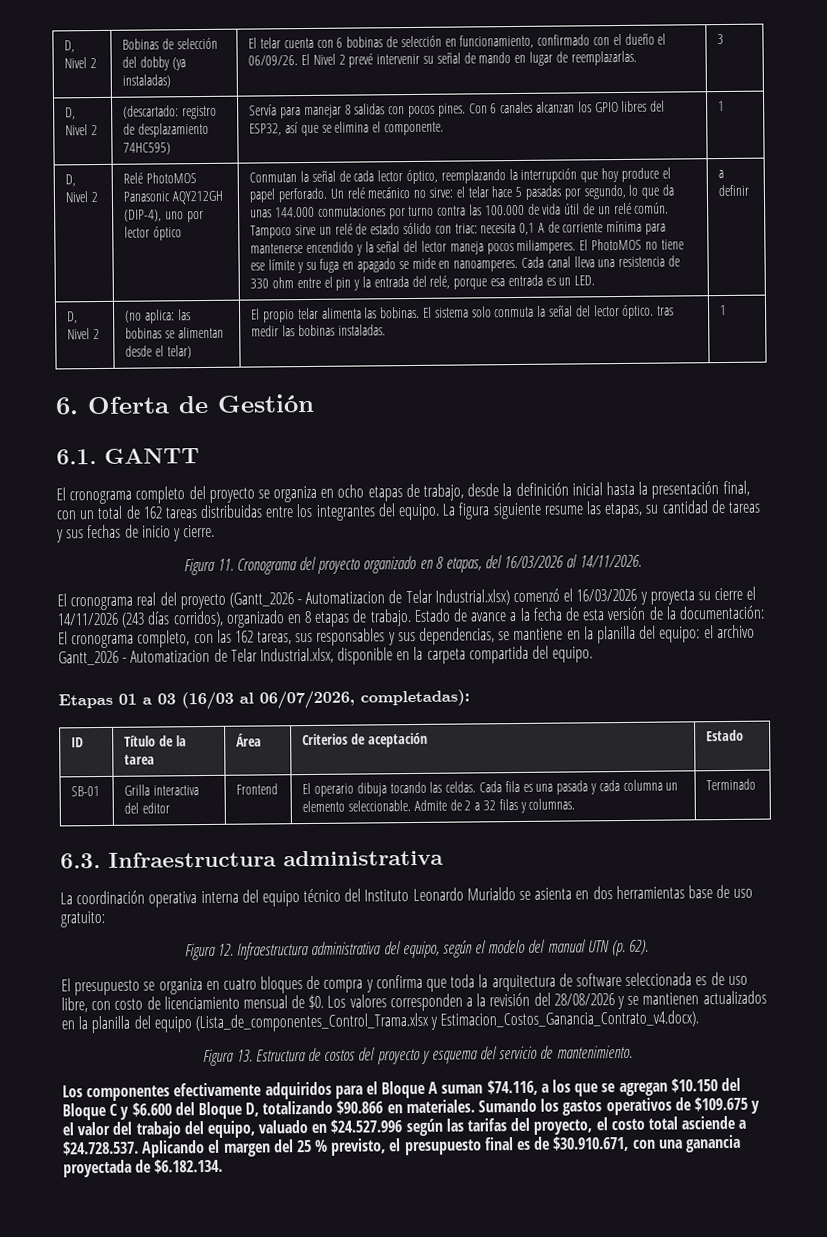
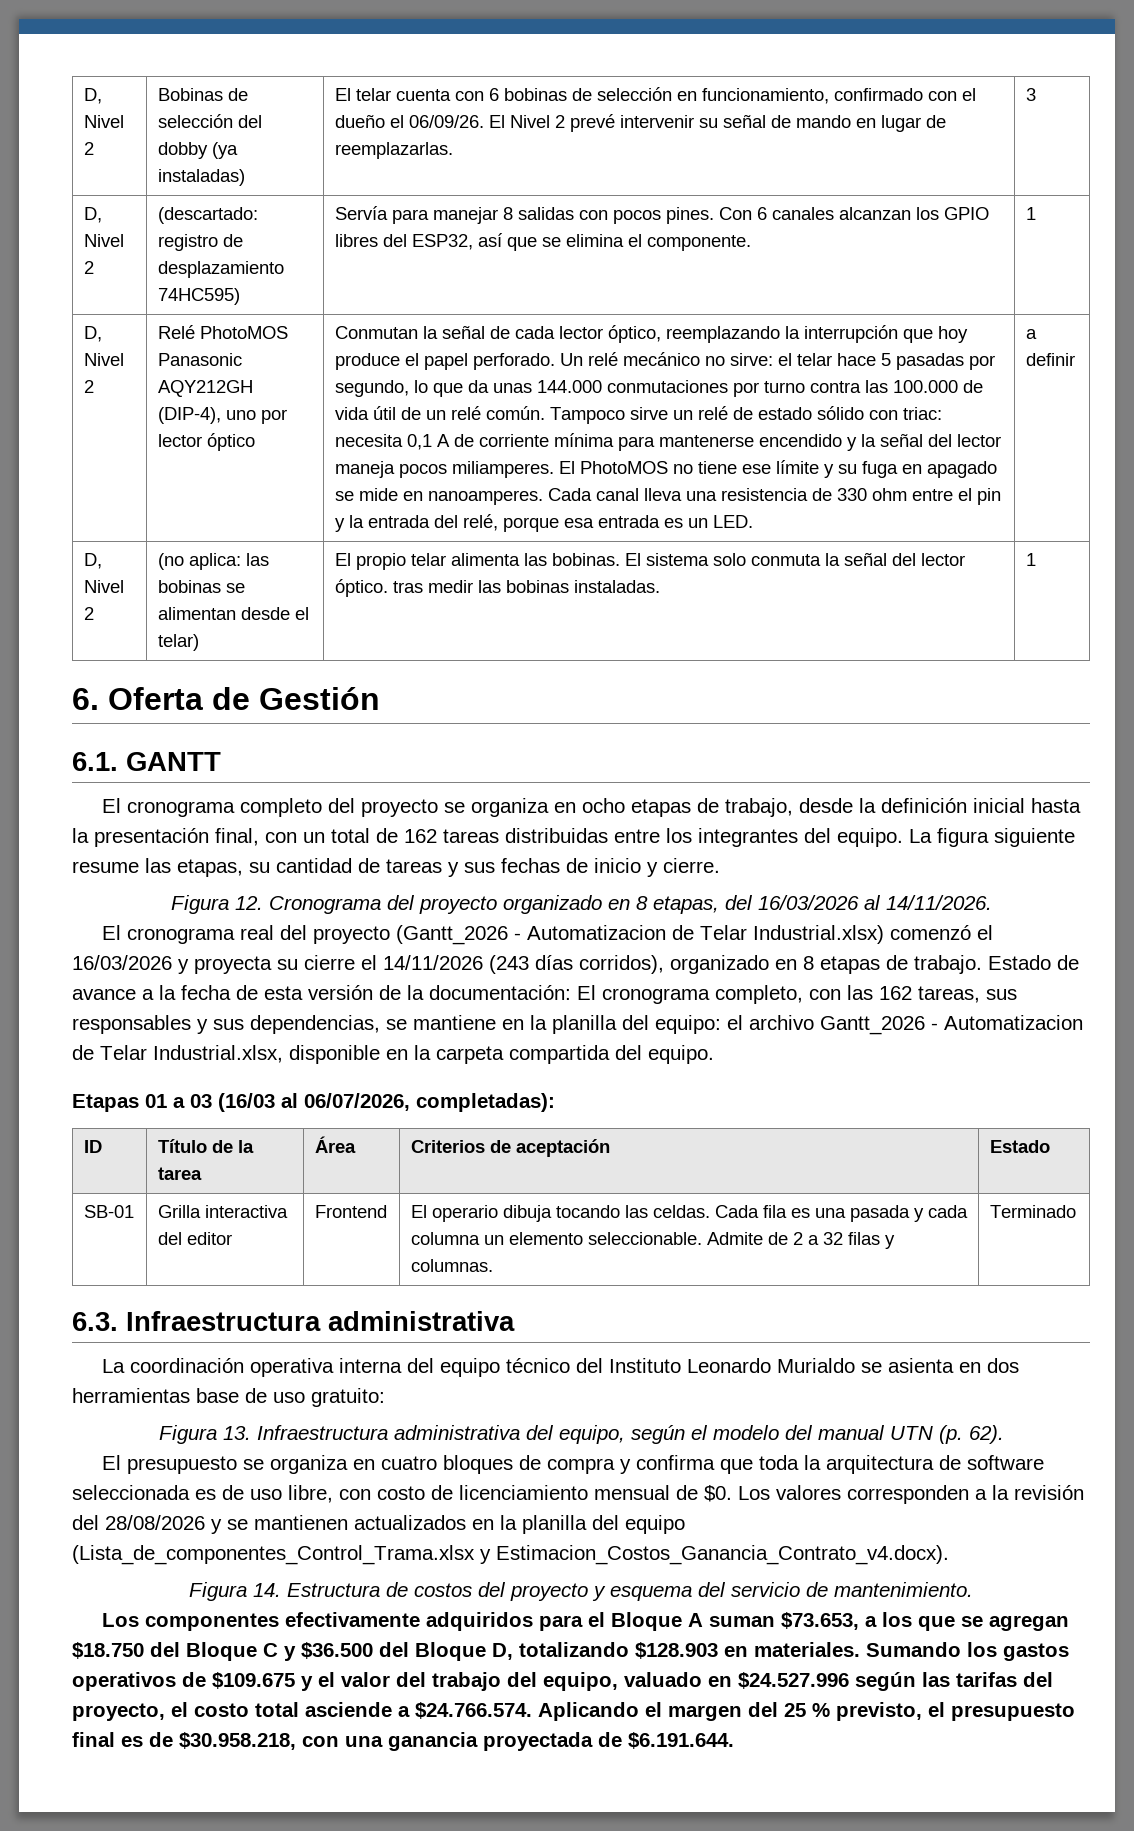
[217,558,234,571] 11. -> [234,896,263,910] 12.
[217,943,234,956] 12. -> [222,1426,251,1440] 13.
[236,1049,253,1062] 13. -> [253,1583,281,1597] 14.
[486,1079,538,1096] $74.116, -> [781,1612,860,1630] $73.653,
[670,1078,718,1093] $10.150 -> [72,1642,144,1659] $18.750
[131,1102,172,1117] $6.600 -> [301,1642,373,1659] $36.500
[336,1100,384,1115] $90.866 -> [635,1642,718,1659] $128.903
[63,1140,139,1156] $24.728.537. -> [415,1702,532,1719] $24.766.574.
[552,1135,630,1152] $30.910.671, -> [179,1732,296,1750] $30.958.218,
[154,1158,224,1174] $6.182.134. -> [628,1732,734,1749] $6.191.644.

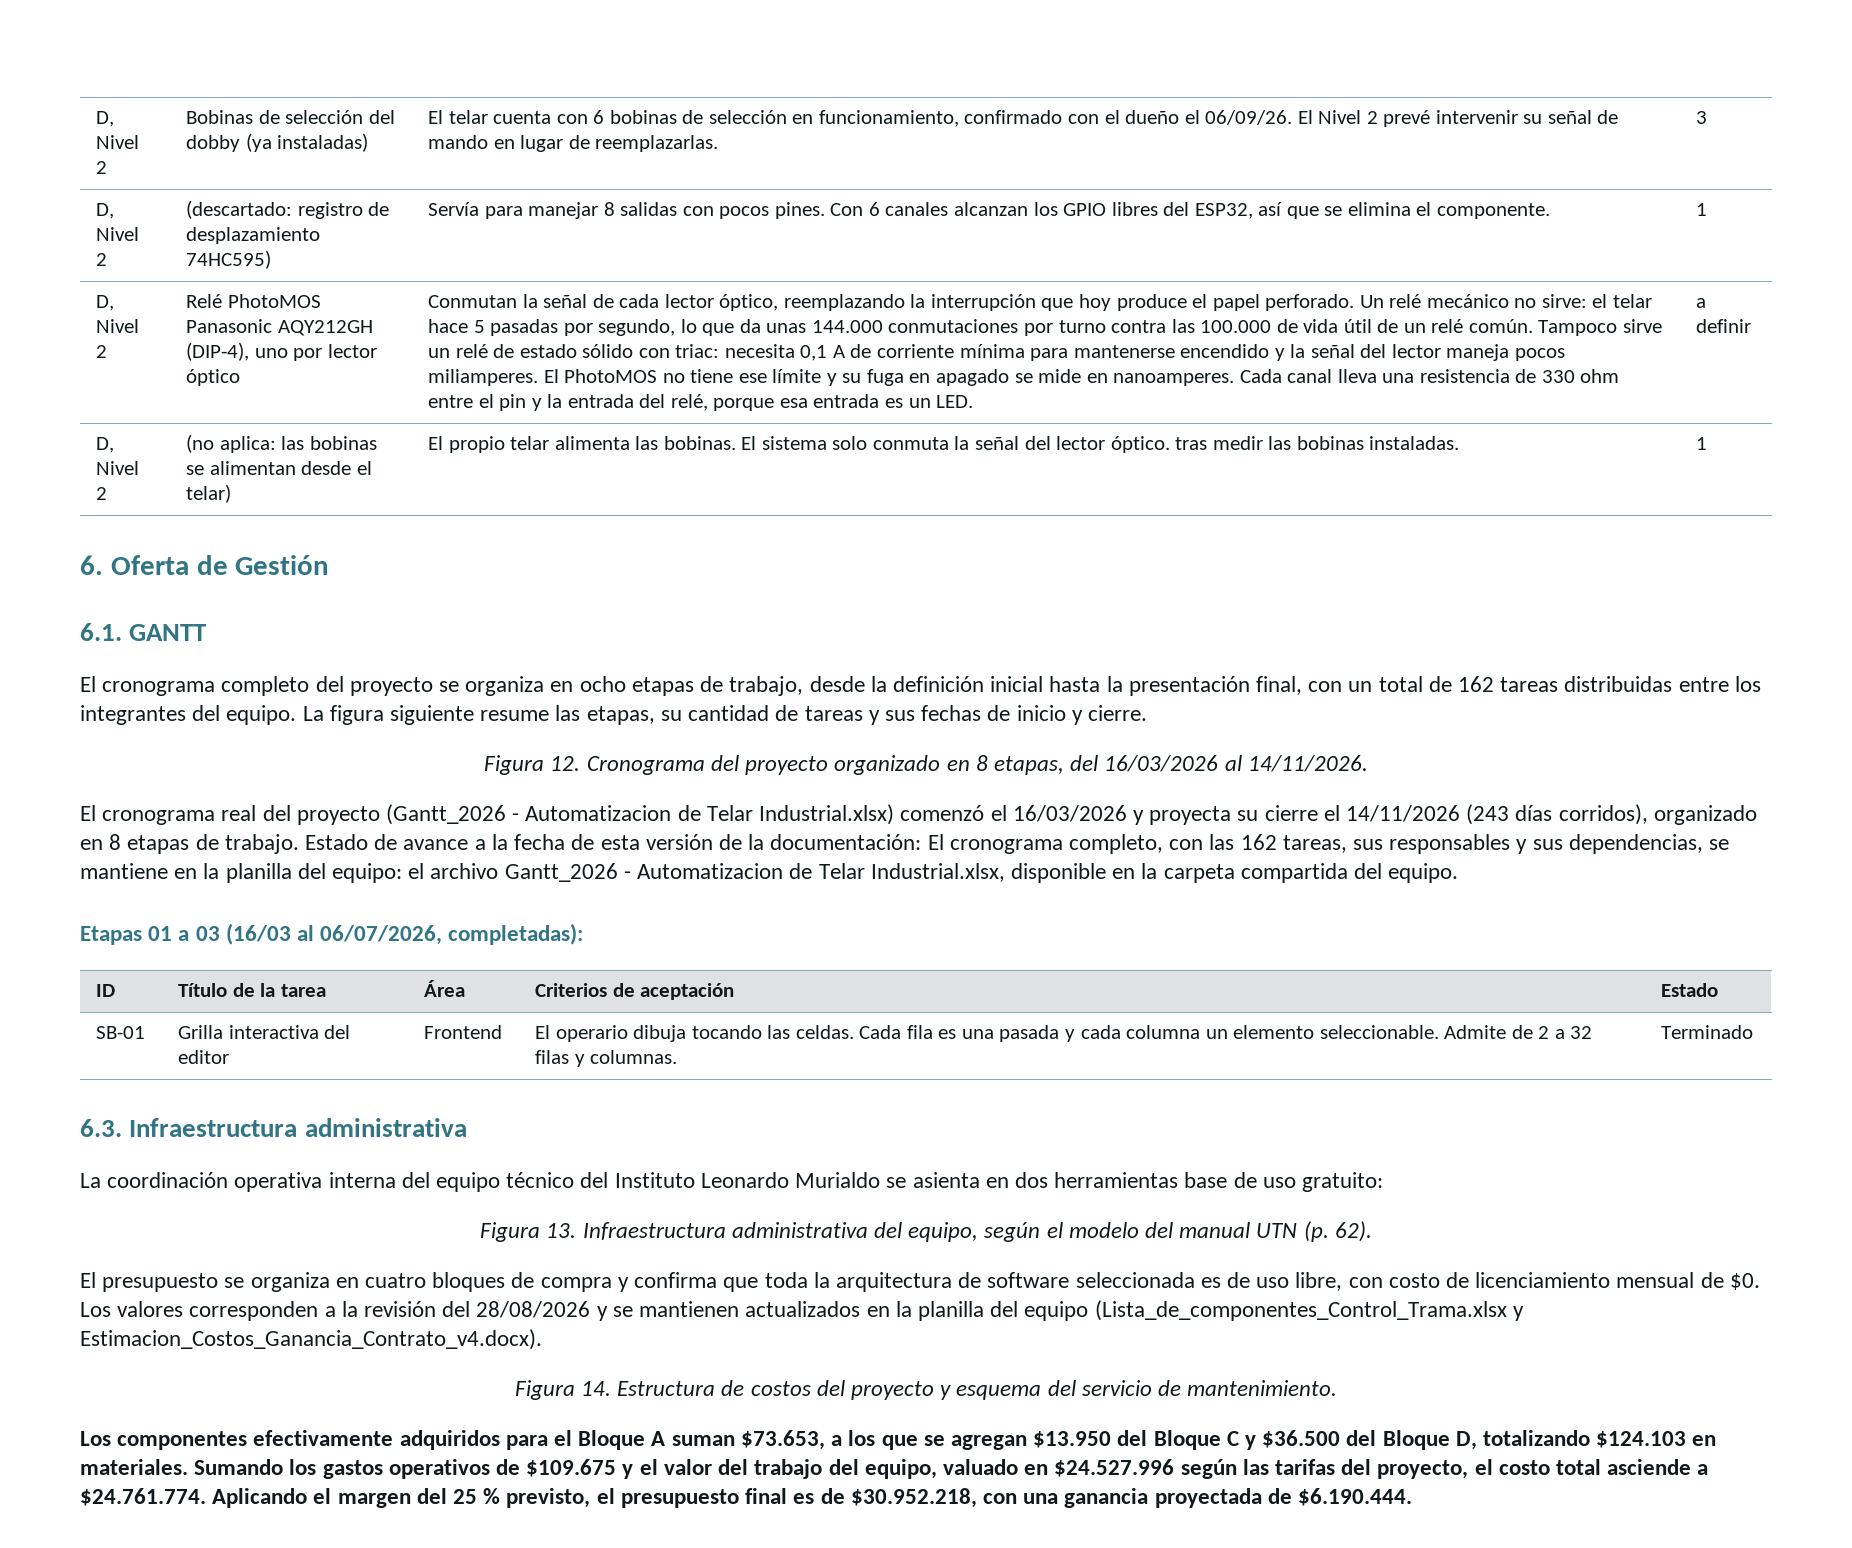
[72,1642,144,1659] $18.750 -> [1033,1431,1112,1448] $13.950
[635,1642,718,1659] $128.903 -> [1596,1431,1687,1448] $124.103
[415,1702,532,1719] $24.766.574. -> [80,1488,206,1506] $24.761.774.
[179,1732,296,1750] $30.958.218, -> [850,1488,977,1508] $30.952.218,
[628,1732,734,1749] $6.191.644. -> [1297,1488,1412,1506] $6.190.444.

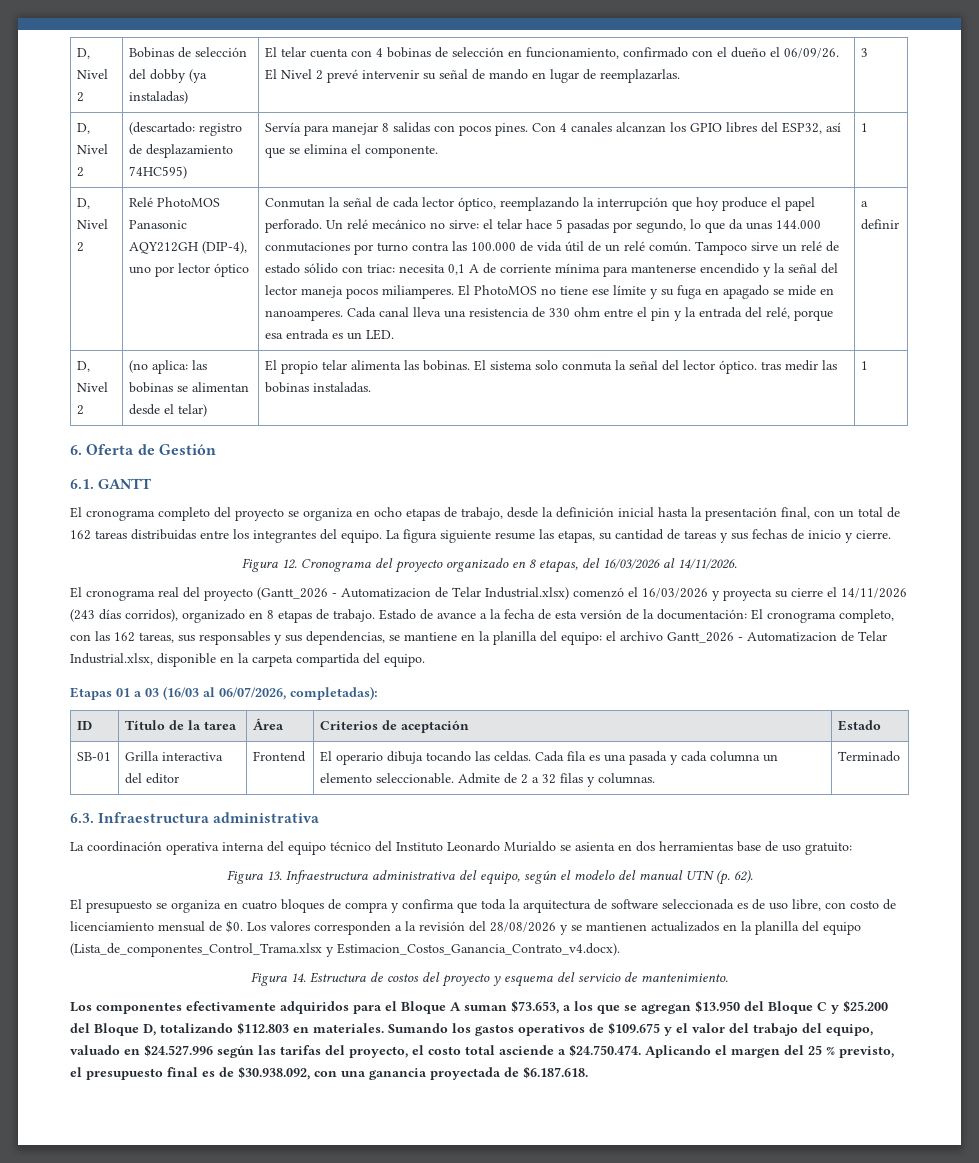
[593,110,605,124] 6 -> [375,48,383,57] 4
[868,202,880,216] 6 -> [559,123,567,132] 4
[1262,1430,1341,1448] $36.500 -> [843,1000,888,1013] $25.200
[1596,1431,1687,1448] $124.103 -> [237,1022,289,1035] $112.803
[80,1488,206,1506] $24.761.774. -> [569,1044,641,1057] $24.750.474.
[850,1488,977,1508] $30.952.218, -> [238,1066,310,1080] $30.938.092,
[1297,1488,1412,1506] $6.190.444. -> [523,1066,588,1079] $6.187.618.

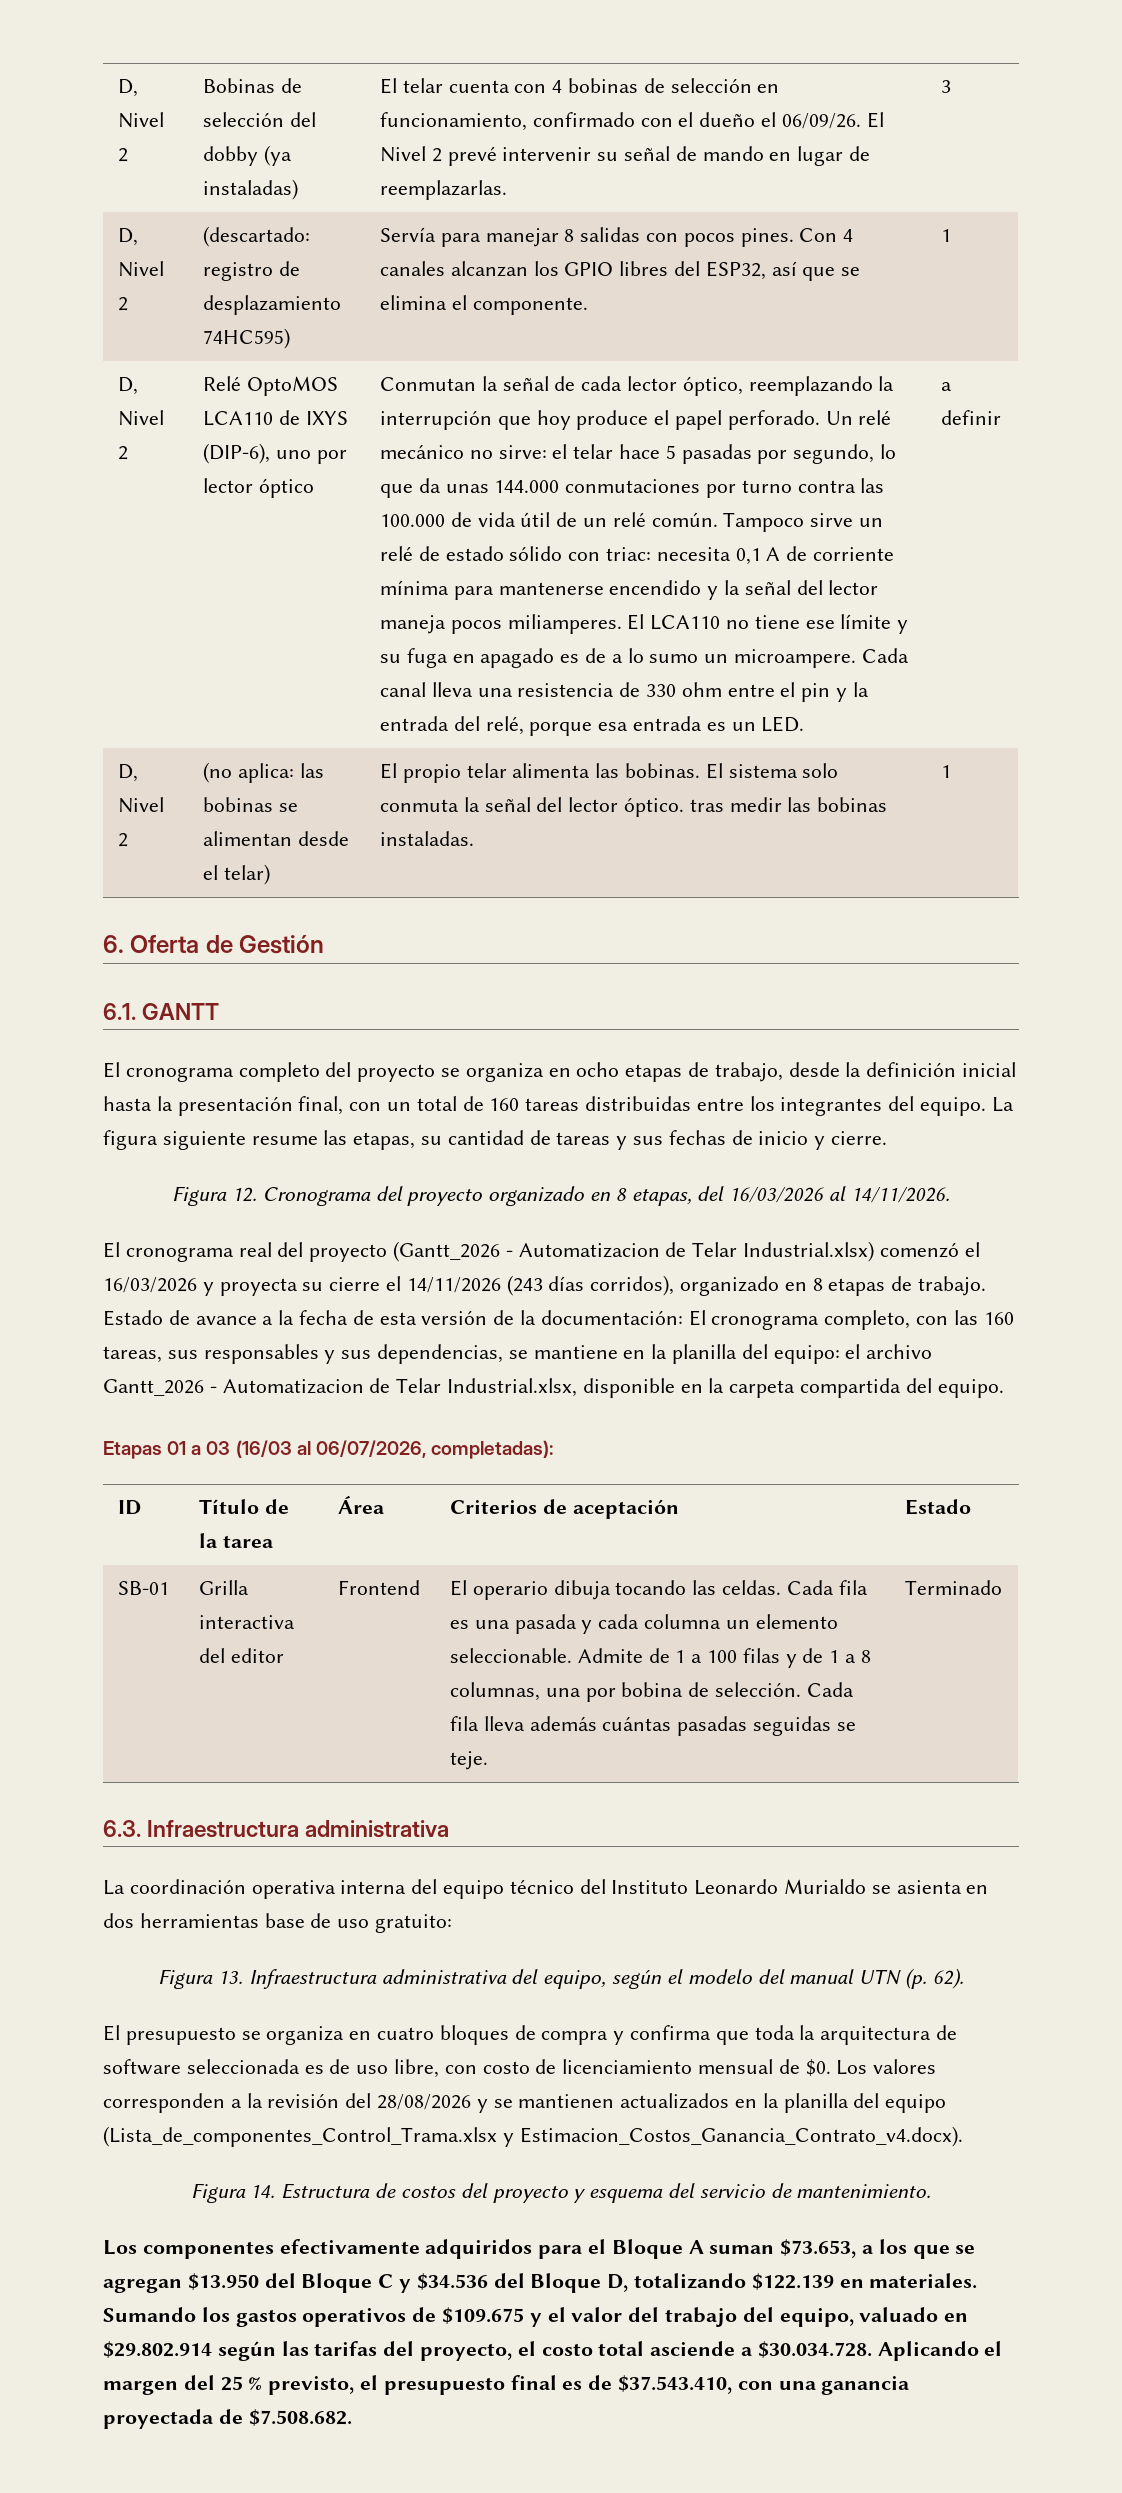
[156,197,220,207] [128,220,187,229] [128,241,247,254] PhotoMOS Panasonic AQY212GH (DIP-4), -> [246,376,338,396] [202,410,348,426] [202,443,270,464] OptoMOS LCA110 de IXYS (DIP-6),
[473,285,537,295] PhotoMOS -> [650,615,721,630] LCA110
[772,285,834,296] [264,310,343,321] se mide en nanoamperes. -> [560,648,856,668] es de a lo sumo un microampere.
[70,530,91,540] 162 -> [489,1098,520,1111] 160
[114,632,135,642] 162 -> [983,1312,1014,1325] 160
[520,773,655,787] 2 a 32 filas y columnas. -> [675,1648,871,1668] [449,1682,854,1702] [449,1716,856,1736] [449,1751,488,1770] 1 a 100 filas y de 1 a 8 columnas, una por bobina de selección. Cada fila lleva además cuántas pasadas seguidas se teje.
[843,1000,888,1013] $25.200 -> [416,2273,488,2290] $34.536
[237,1022,289,1035] $112.803 -> [751,2273,834,2290] $122.139
[144,1044,213,1057] $24.527.996 -> [103,2341,212,2358] $29.802.914
[569,1044,641,1057] $24.750.474. -> [757,2341,872,2358] $30.034.728.
[238,1066,310,1080] $30.938.092, -> [618,2375,733,2394] $37.543.410,
[523,1066,588,1079] $6.187.618. -> [248,2409,352,2426] $7.508.682.

